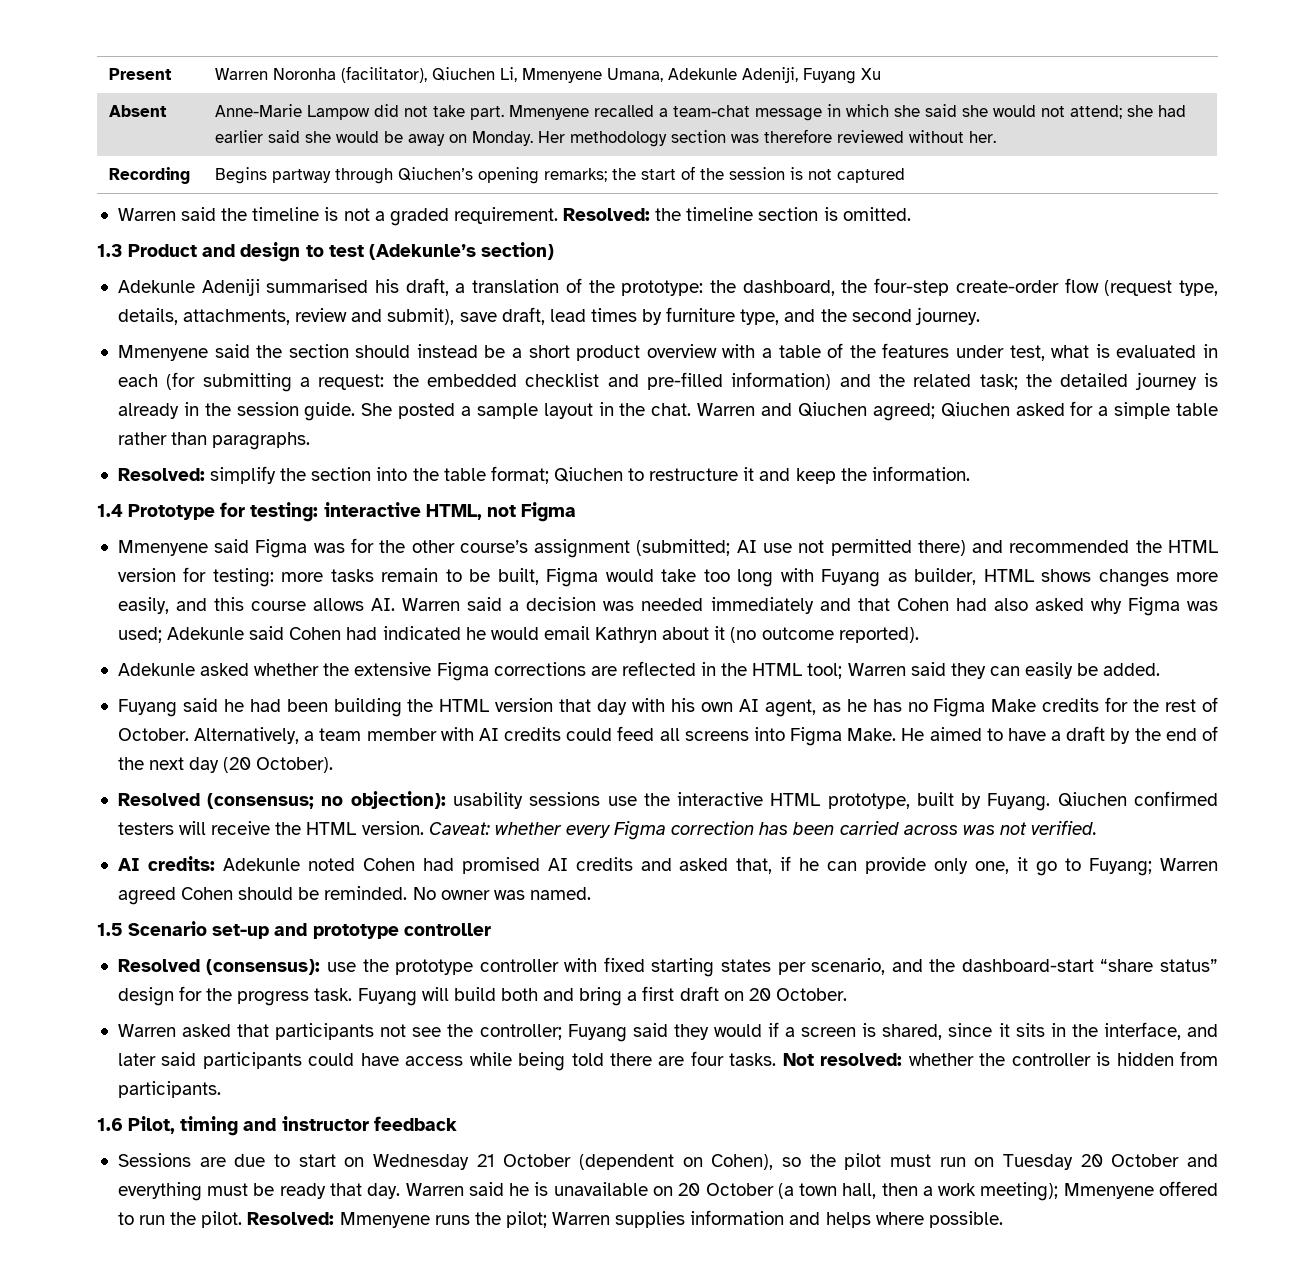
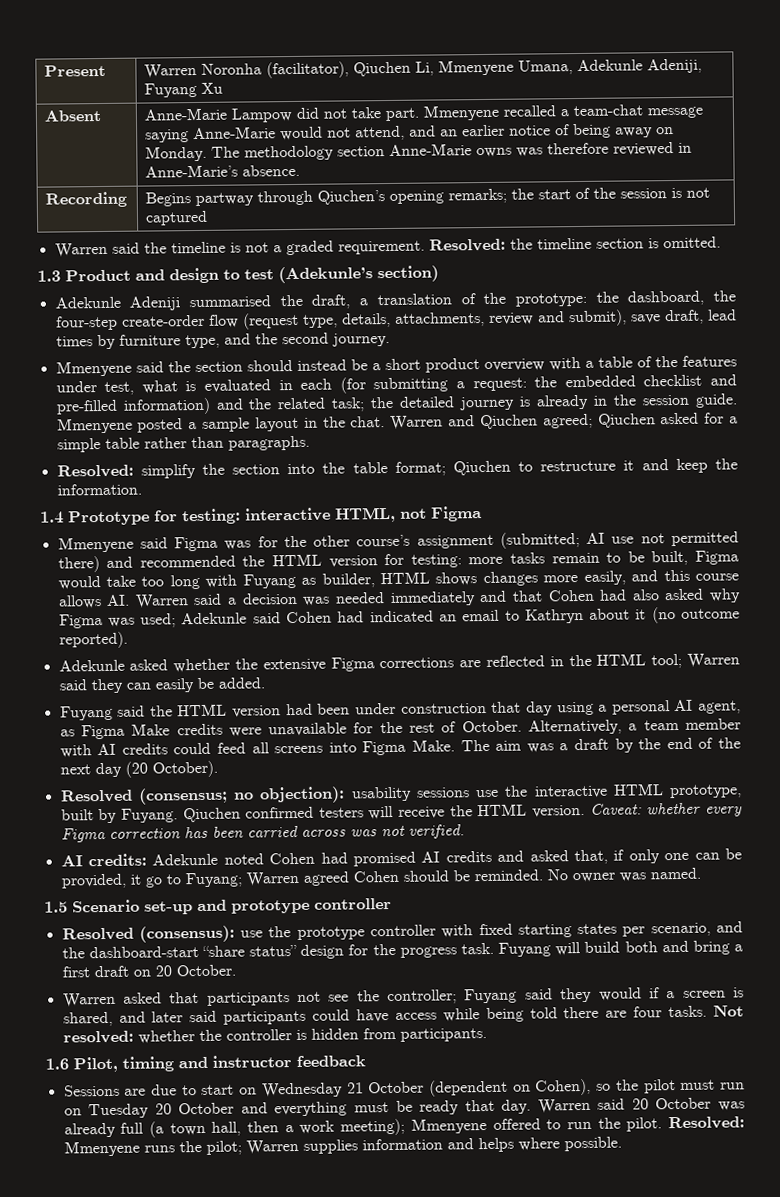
[827,104,1187,119] [215,130,404,143] in which she said she would not attend; she had earlier said she would be -> [145,123,612,143] saying Anne-Marie would not attend, and an earlier notice of being
[538,131,566,143] Her -> [211,146,241,158] The
(727, 136) none -> [389,143,513,158] Anne-Marie owns
[909,130,997,143] without her. -> [678,142,693,153] [145,164,301,178] in Anne-Marie’s absence.
[375,279,400,293] his -> [279,294,303,307] the
[361,403,393,416] She -> [56,417,133,434] Mmenyene
[465,626,590,640] he would email -> [438,609,520,622] an email to
[223,698,928,717] he had been building the HTML version that day with his own AI agent, as he has no -> [149,699,741,718] [59,729,75,737] the HTML version had been under construction that day using a personal AI agent, as
(1100, 705) none -> [228,722,348,737] were unavailable
[901,727,1046,741] He aimed to have -> [460,739,554,753] The aim was
[799,857,1010,874] he can provide only one, -> [628,848,742,864] [60,873,127,889] only one can be provided,
[948,1022,1181,1040] since it sits in the interface, -> (113, 1019) none
[509,1182,774,1196] he is unavailable on 20 October -> [631,1097,745,1111] [63,1122,145,1138] 20 October was already full

